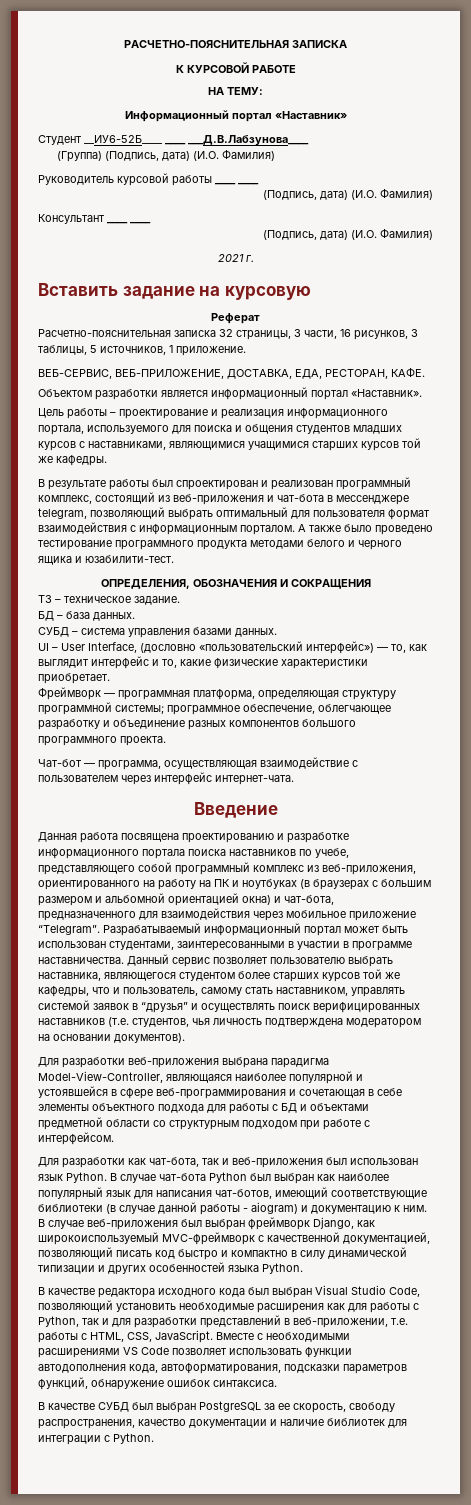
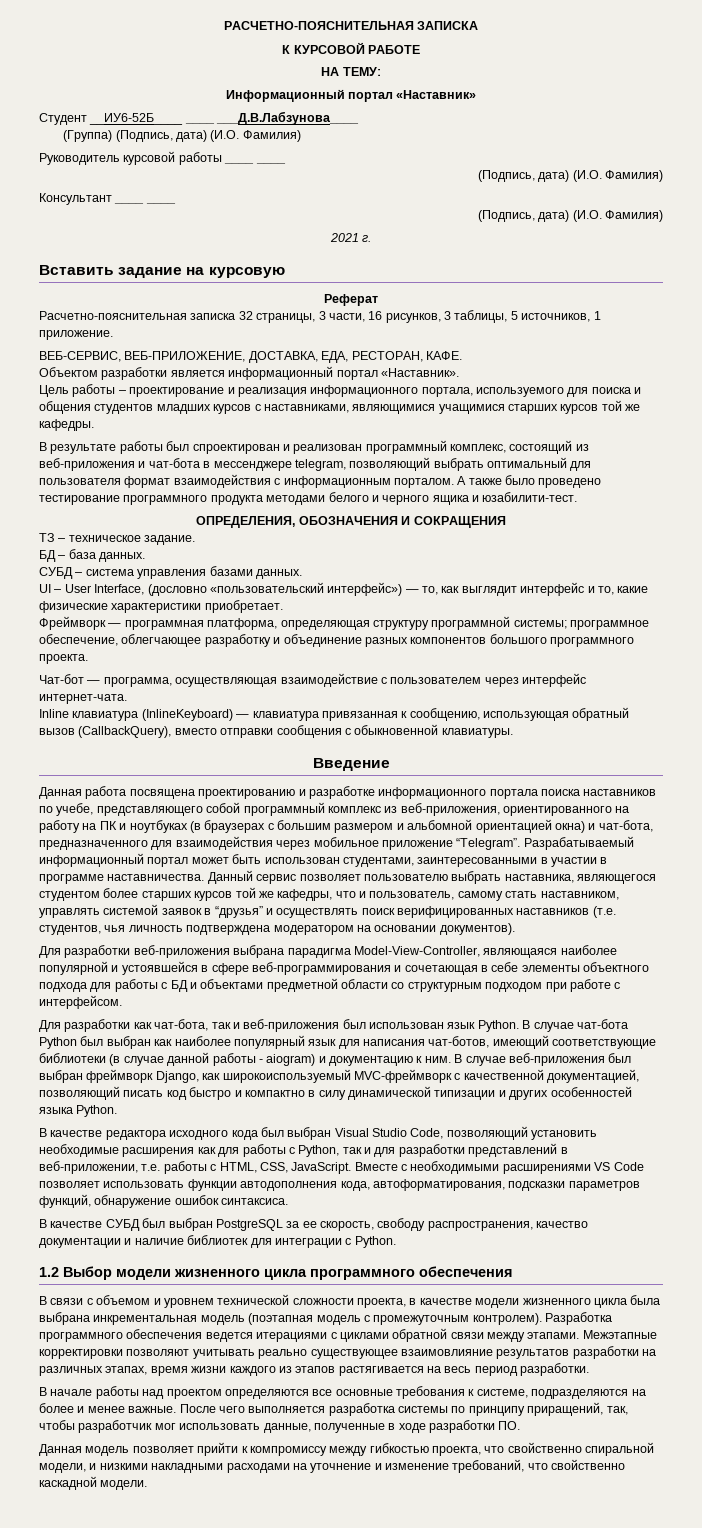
(294, 780) none -> [39,707,630,721] [39,724,513,738] // Inline клавиатура (InlineKeyboard) — клавиатура привязанная к сообщению, использующая обратный вызов (CallbackQuery), вместо отправки сообщения с обыкновенной клавиатуры.
(154, 1438) none -> [39,1266,512,1280] [39,1294,661,1308] [39,1312,612,1325] [39,1328,657,1342] [39,1346,656,1359] [39,1363,590,1376] [39,1386,646,1399] [39,1402,628,1416] [39,1420,521,1433] [39,1442,655,1456] [39,1459,626,1473] [39,1476,148,1490] // 1.2 Выбор модели жизненного цикла программного обеспечения // В связи с объемом и уровнем технической сложности проекта, в качестве модели жизненного цикла была выбрана инкрементальная модель (поэтапная модель с промежуточным контролем). Разработка программного обеспечения ведется итерациями с циклами обратной связи между этапами. Межэтапные корректировки позволяют учитывать реально существующее взаимовлияние результатов разработки на различных этапах, время жизни каждого из этапов растягивается на весь период разработки. // В начале работы над проектом определяются все основные требования к системе, подразделяются на более и менее важные. После чего выполняется разработка системы по принципу приращений, так, чтобы разработчик мог использовать данные, полученные в ходе разработки ПО. // Данная модель позволяет прийти к компромиссу между гибкостью проекта, что свойственно спиральной модели, и низкими накладными расходами на уточнение и изменение требований, что свойственно каскадной модели.

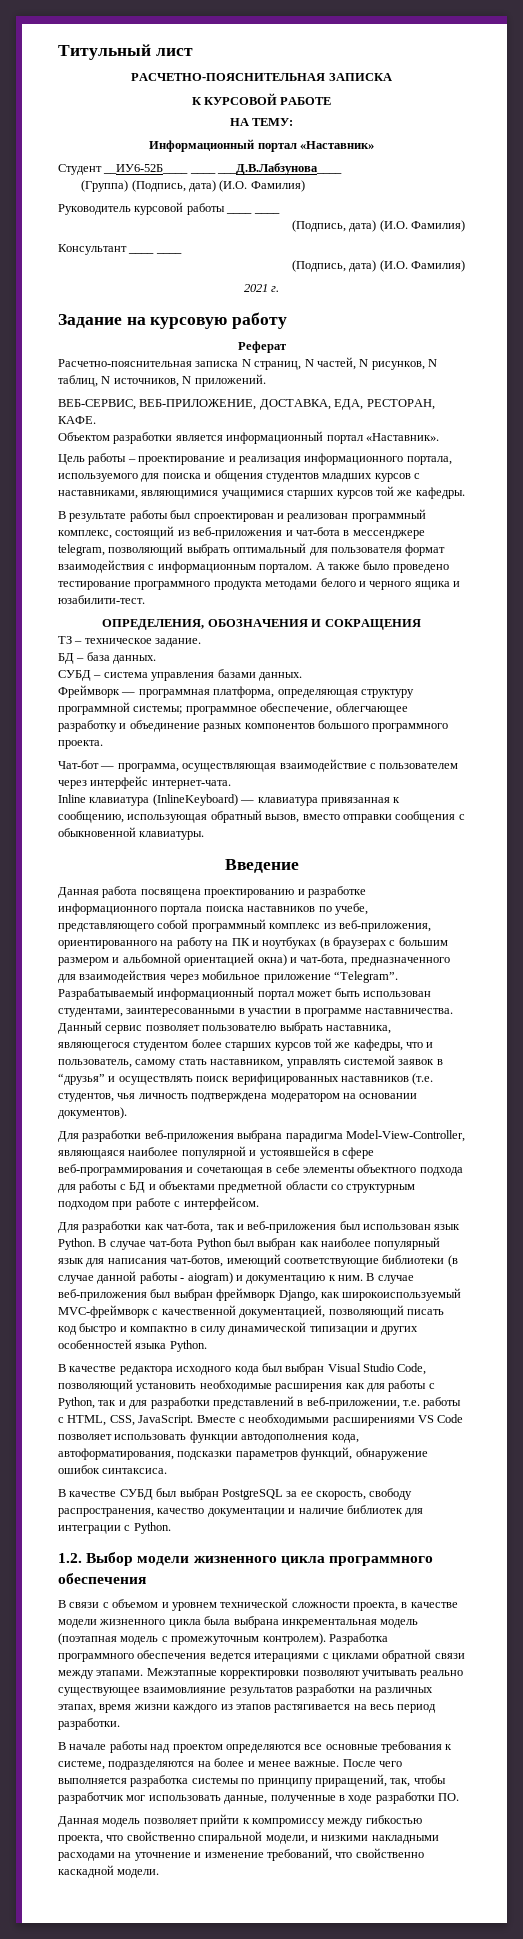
(223, 25) none -> [58,44,193,60] Титульный лист //
[39,265,183,278] Вставить задание -> [58,314,122,328] Задание
(285, 272) none -> [232,312,288,329] работу
[238,310,601,323] [39,330,113,340] 32 страницы, 3 части, 16 рисунков, 3 таблицы, 5 источников, 1 приложение. -> [241,357,437,370] [58,374,266,387] N страниц, N частей, N рисунков, N таблиц, N источников, N приложений.
[39,582,649,596] [39,600,283,613] // UI – User Interface, (дословно «пользовательский интерфейс») — то, как выглядит интерфейс и то, какие физические характеристики приобретает. -> (302, 676) none
[39,726,172,738] вызов (CallbackQuery), -> [265,814,300,823] вызов,
[39,1267,59,1277] 1.2 -> [58,1553,82,1563] 1.2.

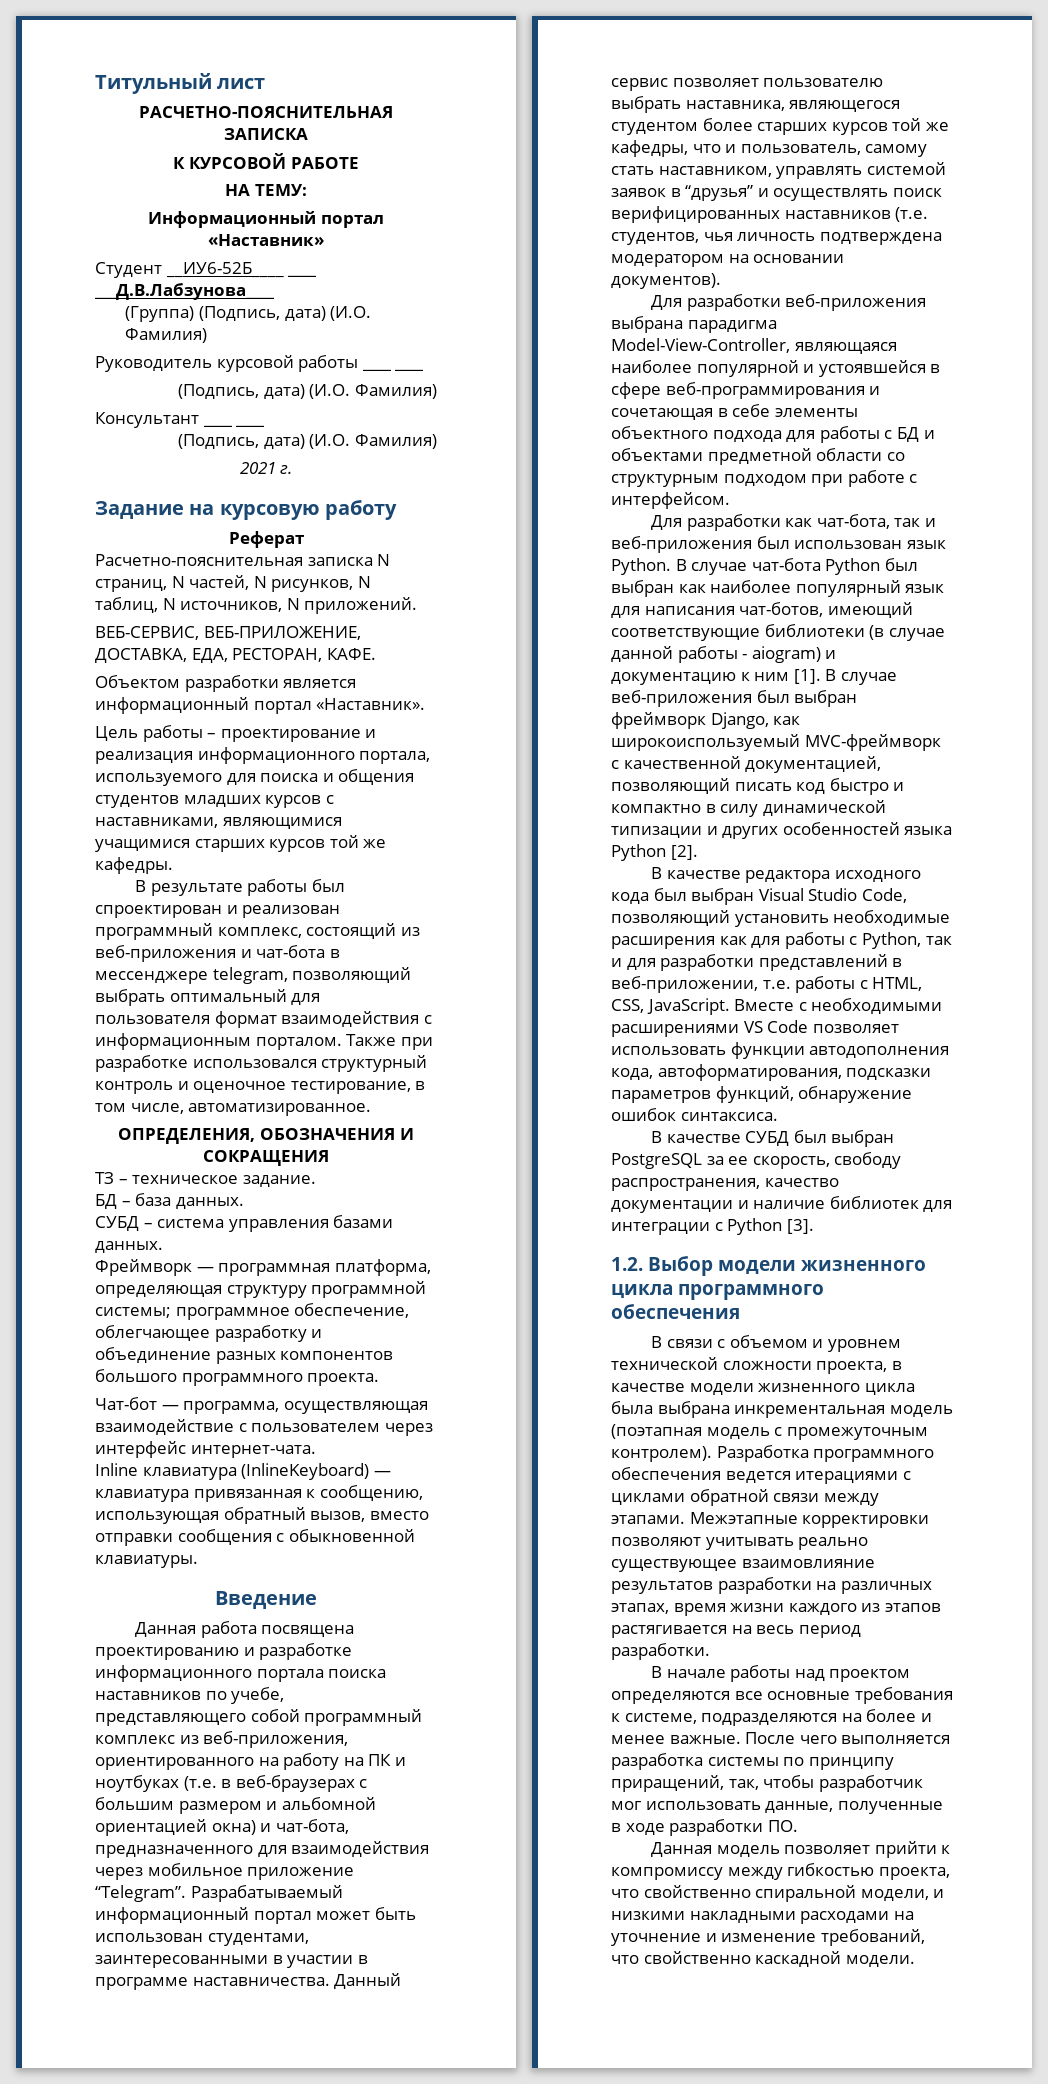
[315,561,449,573] [58,578,460,590] [58,595,145,604] А также было проведено тестирование программного продукта методами белого и черного ящика и юзабилити-тест. -> [346,1034,433,1050] [95,1055,428,1072] [95,1081,426,1094] [95,1103,372,1116] Также при разработке использовался структурный контроль и оценочное тестирование, в том числе, автоматизированное.
[319,937,387,949] (в браузерах -> [183,1775,355,1792] (т.е. в веб-браузерах
[338,1275,363,1281] ним. -> [754,669,821,684] ним [1].
[169,1340,207,1352] Python. -> [611,844,698,861] Python [2].
[133,1522,171,1534] Python. -> [727,1218,814,1235] Python [3].

